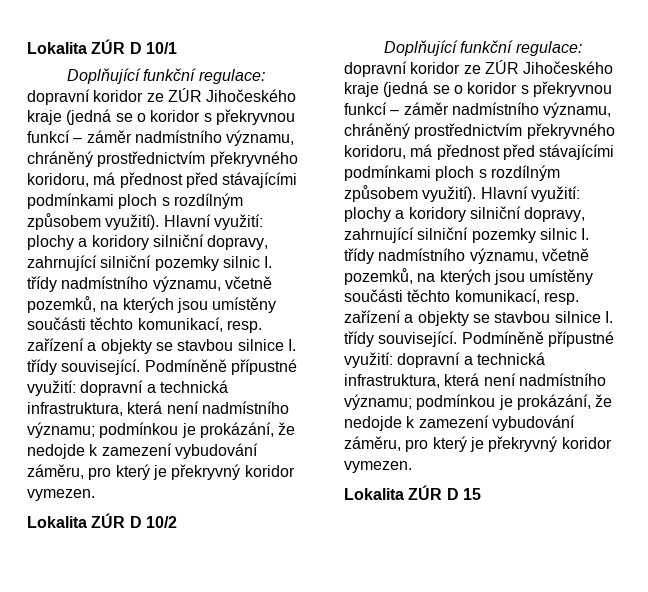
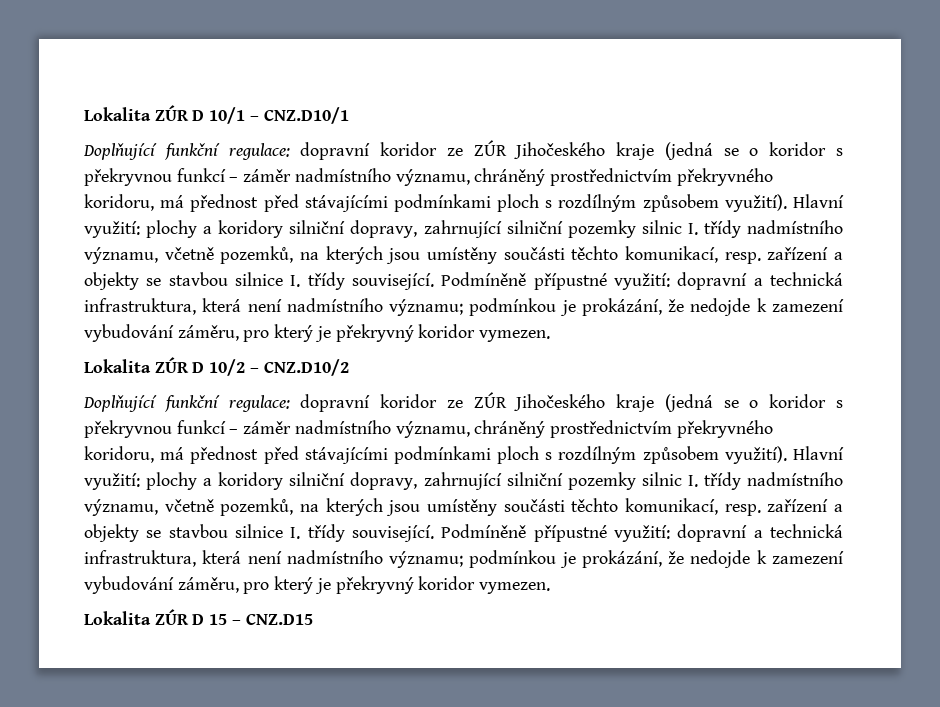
(177, 48) none -> [249,107,349,124] – CNZ.D10/1
(177, 522) none -> [249,359,349,376] – CNZ.D10/2
(481, 494) none -> [231,614,313,625] – CNZ.D15

